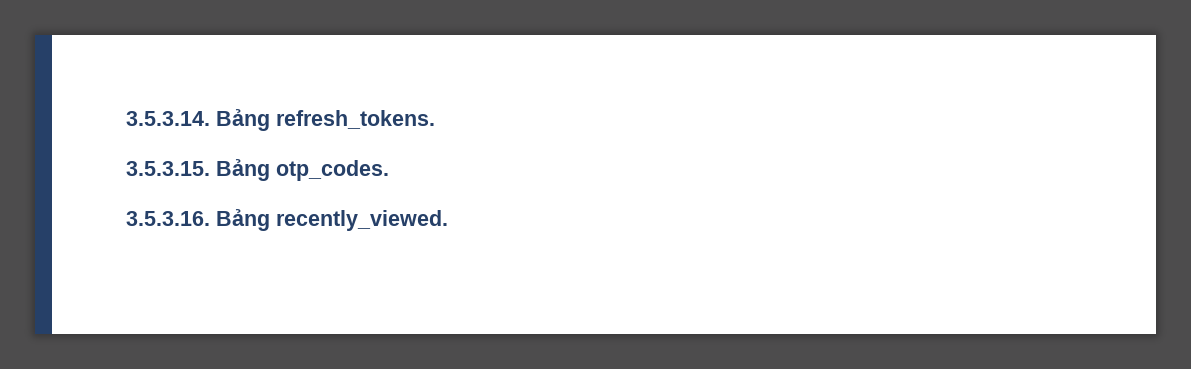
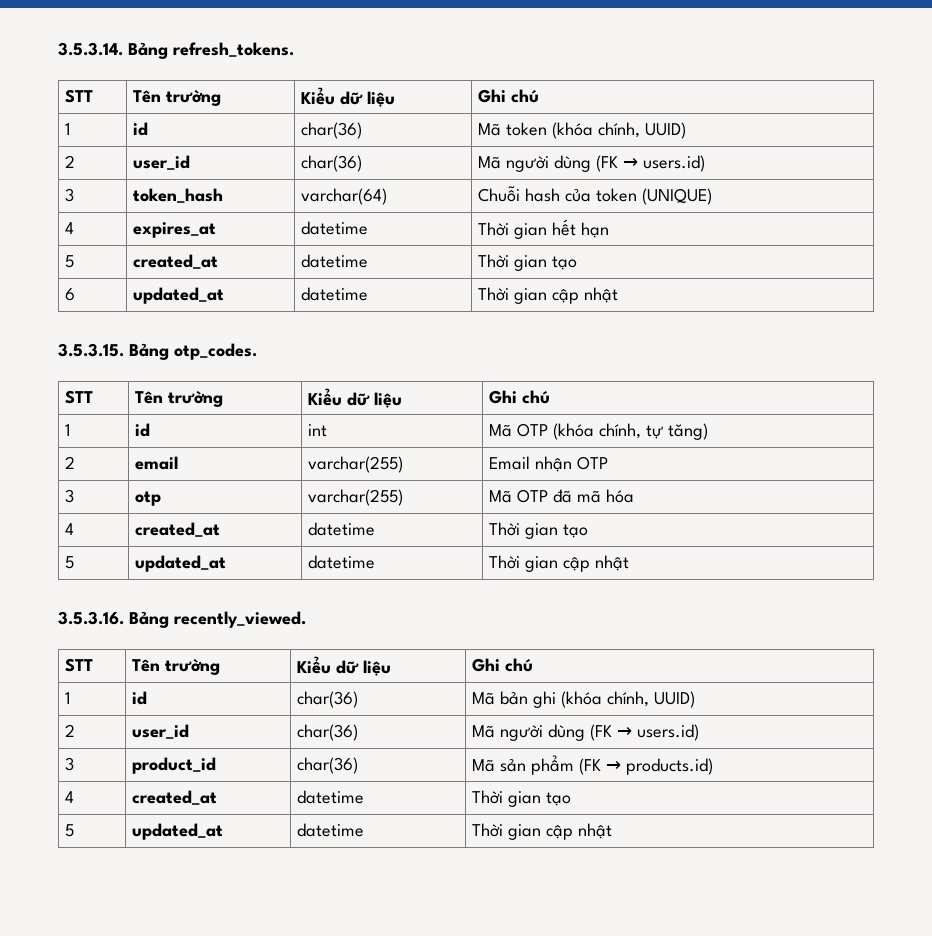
[126,159,389,181] [126,209,448,231] // 3.5.3.15. Bảng otp_codes. // 3.5.3.16. Bảng recently_viewed. -> [65,89,94,103] [133,89,222,106] [301,87,396,107] [478,89,540,103] [65,123,71,135] [133,122,149,136] [301,122,363,139] [478,122,686,139] [65,155,76,168] [133,155,191,170] [301,155,363,172] [478,155,705,172] [65,188,75,202] [133,188,224,203] [301,188,388,205] [478,186,712,205] [65,222,75,234] [133,222,217,238] [301,221,369,235] [478,219,609,239] [65,255,75,268] [133,254,219,269] [301,254,369,268] [478,254,578,271] [65,288,76,301] [133,287,225,304] [301,287,369,301] [478,287,618,304] [58,343,257,360] [65,390,94,404] [135,390,224,407] [308,388,403,408] [489,390,551,404] [65,424,71,436] [135,423,151,437] [308,424,328,437] [489,423,708,440] [65,456,76,469] [135,456,179,470] [308,456,404,473] [489,456,609,472] [65,489,75,503] [135,491,162,506] [308,489,404,506] [489,489,634,503] [65,523,75,535] [135,522,221,537] [308,522,376,536] [489,522,589,539] [65,556,75,569] [135,555,227,572] [308,555,376,569] [489,555,629,572] [58,611,306,628] [65,658,94,672] [132,658,221,675] [297,656,392,676] [472,658,534,672] [65,692,71,704] [132,691,148,705] [297,691,359,708] [472,691,695,708] [65,724,76,737] [132,724,190,739] [297,724,359,741] [472,724,699,741] [65,757,75,771] [132,757,217,774] [297,757,359,774] [472,755,713,775] [65,791,75,803] [132,790,218,805] [297,790,365,804] [472,790,572,807] [65,824,75,837] [132,823,224,840] [297,823,365,837] [472,823,612,840] // STT | Tên trường | Kiểu dữ liệu | Ghi chú // 1 | id | char(36) | Mã token (khóa chính, UUID) // 2 | user_id | char(36) | Mã người dùng (FK → users.id) // 3 | token_hash | varchar(64) | Chuỗi hash của token (UNIQUE) // 4 | expires_at | datetime | Thời gian hết hạn // 5 | created_at | datetime | Thời gian tạo // 6 | updated_at | datetime | Thời gian cập nhật // 3.5.3.15. Bảng otp_codes. // STT | Tên trường | Kiểu dữ liệu | Ghi chú // 1 | id | int | Mã OTP (khóa chính, tự tăng) // 2 | email | varchar(255) | Email nhận OTP // 3 | otp | varchar(255) | Mã OTP đã mã hóa // 4 | created_at | datetime | Thời gian tạo // 5 | updated_at | datetime | Thời gian cập nhật // 3.5.3.16. Bảng recently_viewed. // STT | Tên trường | Kiểu dữ liệu | Ghi chú // 1 | id | char(36) | Mã bản ghi (khóa chính, UUID) // 2 | user_id | char(36) | Mã người dùng (FK → users.id) // 3 | product_id | char(36) | Mã sản phẩm (FK → products.id) // 4 | created_at | datetime | Thời gian tạo // 5 | updated_at | datetime | Thời gian cập nhật

